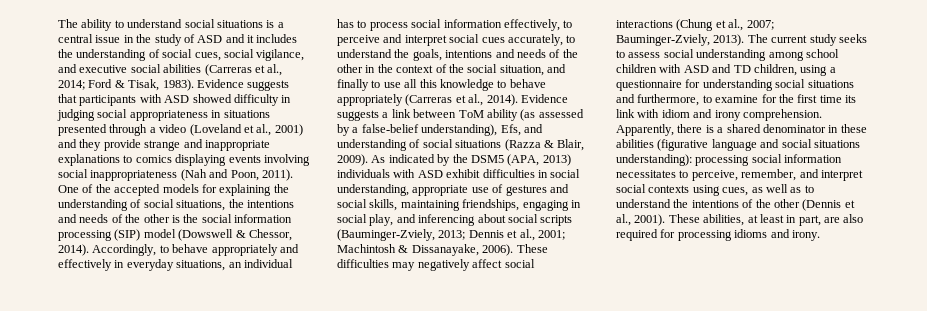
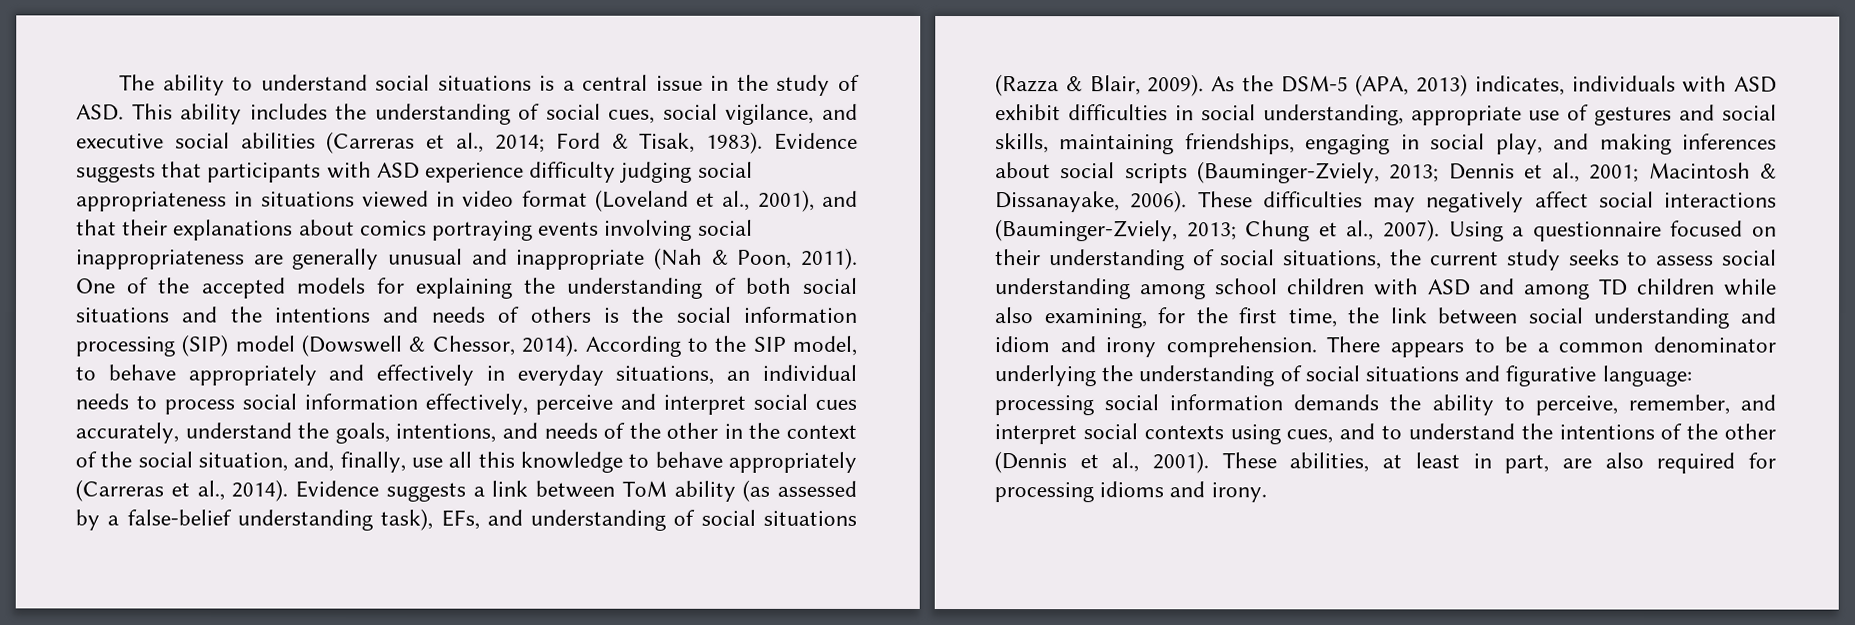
[197,34,254,43] ASD and it -> [76,103,243,125] ASD. This ability
[192,94,292,106] showed difficulty in -> [425,161,617,183] experience difficulty
[58,124,303,136] [58,139,270,151] [58,154,310,166] [58,169,229,181] presented through a video (Loveland et al., 2001) and they provide strange and inappropriate explanations to comics displaying events involving social inappropriateness (Nah and -> [361,189,858,212] [76,219,753,241] [76,247,729,270] viewed in video format (Loveland et al., 2001), and that their explanations about comics portraying events involving social inappropriateness are generally unusual and inappropriate (Nah &
[143,199,226,211] social situations, -> [745,277,858,294] [75,306,219,323] both social situations and
[125,214,170,223] the other -> [529,306,592,323] others
[92,244,157,256] Accordingly, -> [584,335,857,357] According to the SIP model,
[337,19,354,28] has -> [75,393,129,410] needs
[563,20,573,28] to -> (528, 404) none
[566,35,576,43] to -> (179, 433) none
[445,50,493,58] intentions -> [395,423,497,443] intentions,
[547,64,566,73] [337,79,381,91] and finally to -> [293,451,406,473] and, finally,
[421,124,521,136] understanding), Efs, -> [236,508,480,531] understanding task), EFs,
[388,154,504,166] indicated by the DSM5 -> [1241,75,1349,93] the DSM-5
(571, 160) none -> [1474,75,1565,96] indicates,
[418,214,476,226] inferencing -> [1599,133,1777,155] making inferences
[337,244,396,253] Machintosh -> [1648,162,1751,179] Macintosh
[676,19,774,31] [616,34,768,46] (Chung et al., 2007; Bauminger-Zviely, 2013). The -> [995,219,1777,242] [995,249,1423,271] (Bauminger-Zviely, 2013; Chung et al., 2007). Using a questionnaire focused on their understanding of social situations, the
[733,64,836,76] [616,79,854,91] [616,94,856,106] [616,109,822,121] [616,124,867,136] [616,139,860,151] [616,154,843,166] [616,170,676,178] TD children, using a questionnaire for understanding social situations and furthermore, to examine for the first time its link with idiom and irony comprehension. Apparently, there is a shared denominator in these abilities (figurative language and social situations understanding): processing social information necessitates -> [1524,278,1777,300] [994,307,1777,329] [994,336,1776,358] [994,365,1692,387] [994,394,1494,416] among TD children while also examining, for the first time, the link between social understanding and idiom and irony comprehension. There appears to be a common denominator underlying the understanding of social situations and figurative language: processing social information demands the ability
[751,184,802,193] as well as -> [1339,423,1376,440] and

